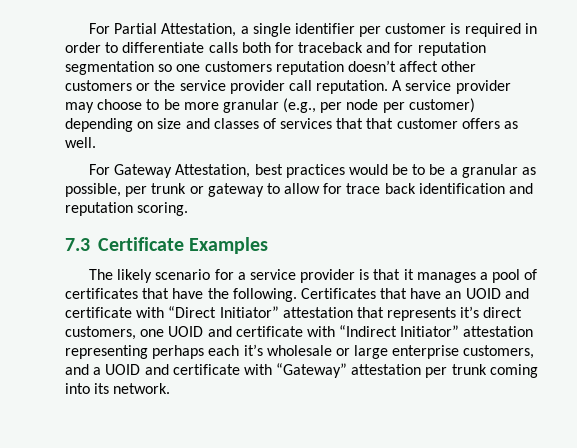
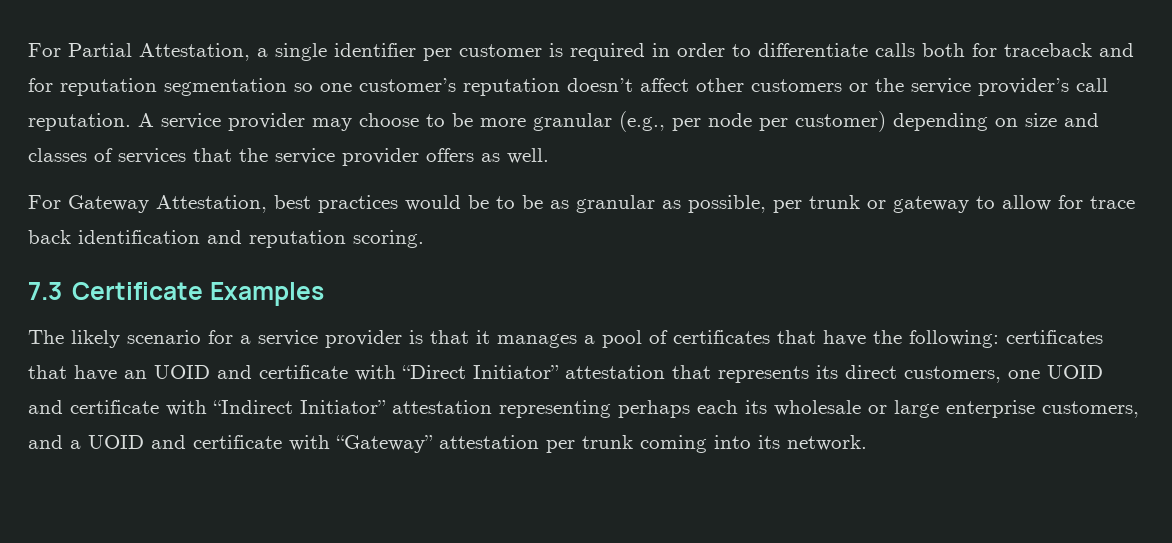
[204,61,272,72] customers -> [359,78,456,92] customer’s
[229,80,285,94] provider -> [978,78,1069,96] provider’s
[366,118,458,129] that customer -> [239,148,419,166] the service provider
[449,167,458,175] a -> [550,200,569,209] as
[232,288,376,302] following. Certificates -> [909,330,1103,348] following: certificates
[460,306,480,318] it’s -> [816,365,838,379] its
[243,344,263,356] it’s -> [745,400,767,414] its

